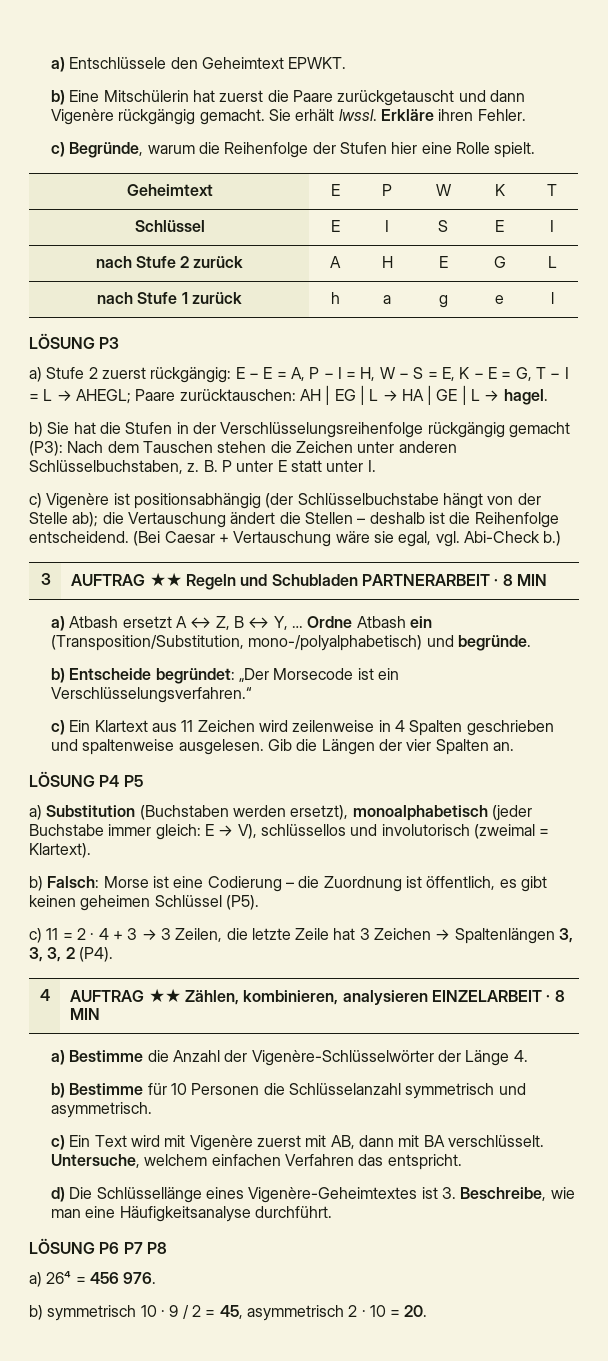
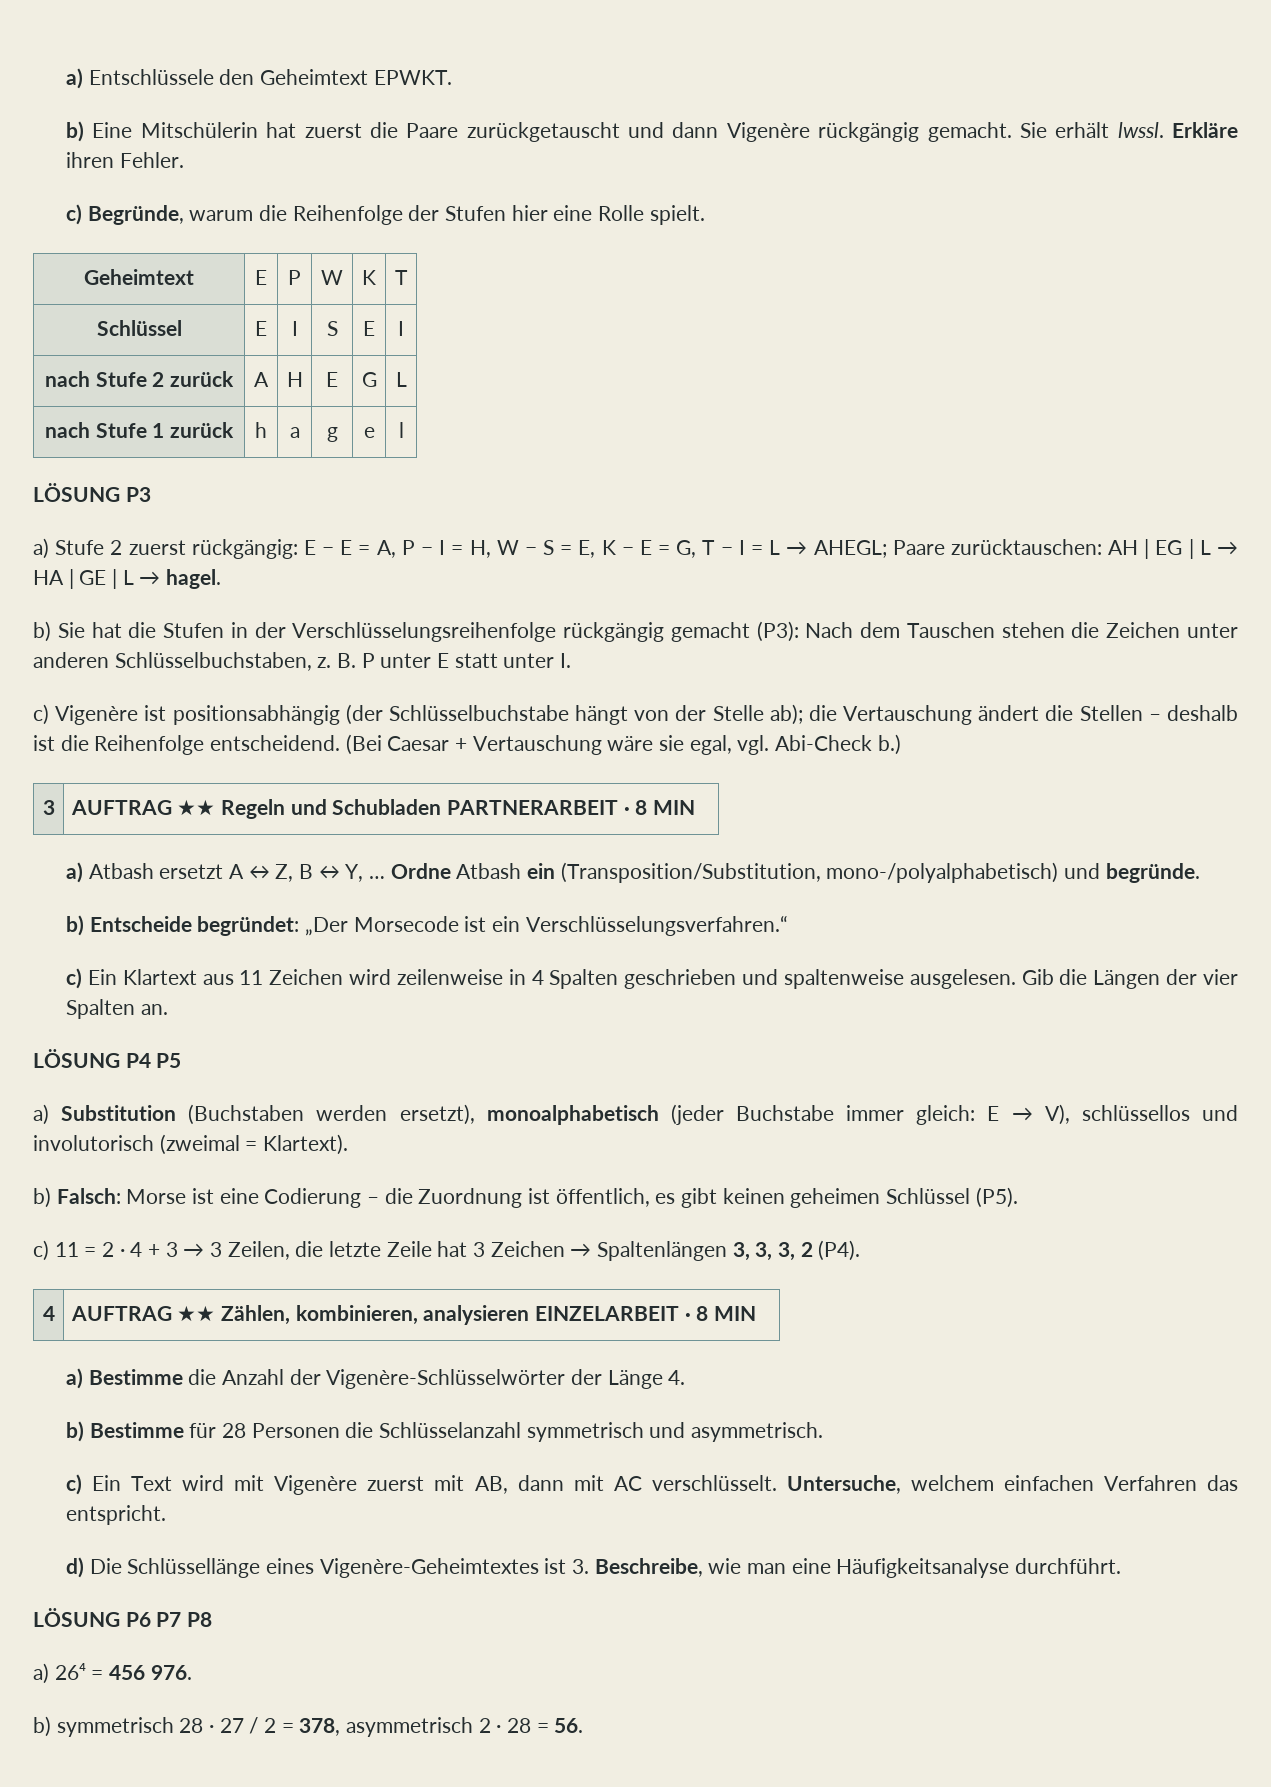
[171,1083,188,1095] 10 -> [222,1423,247,1438] 28
[423,1135,445,1147] BA -> [613,1476,642,1491] AC
[140,1305,179,1317] 10 · 9 -> [179,1718,244,1733] 28 · 27
[219,1305,243,1319] 45, -> [299,1718,341,1736] 378,
[369,1305,428,1317] 10 = 20. -> [507,1718,584,1733] 28 = 56.

